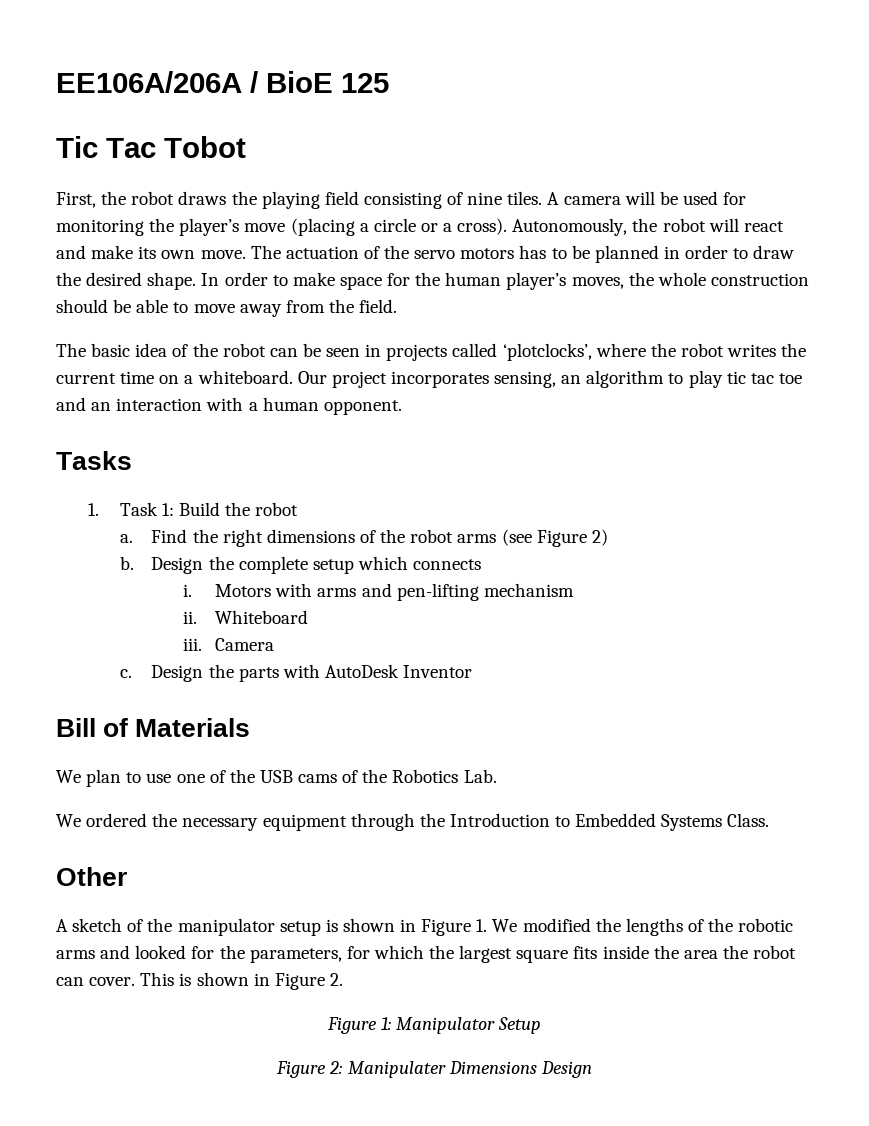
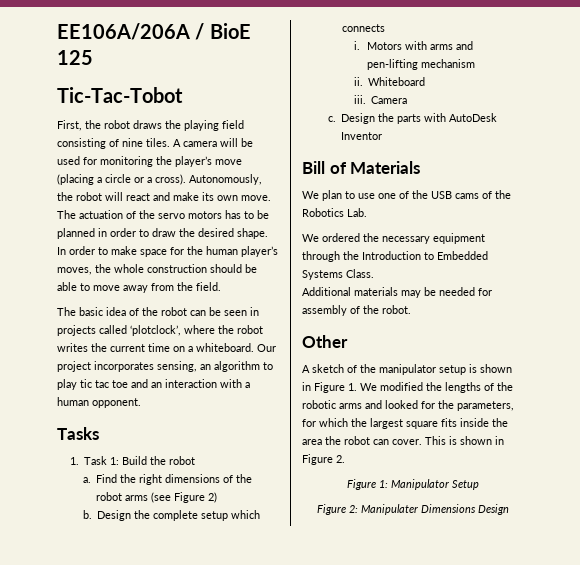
[56,136,246,158] Tic Tac Tobot -> [57,87,183,103] Tic-Tac-Tobot
[502,343,592,361] ‘plotclocks’, -> [130,325,181,336] ‘plotclock’,
(770, 820) none -> [302,287,492,298] [302,305,411,316] // Additional materials may be needed for assembly of the robot.

